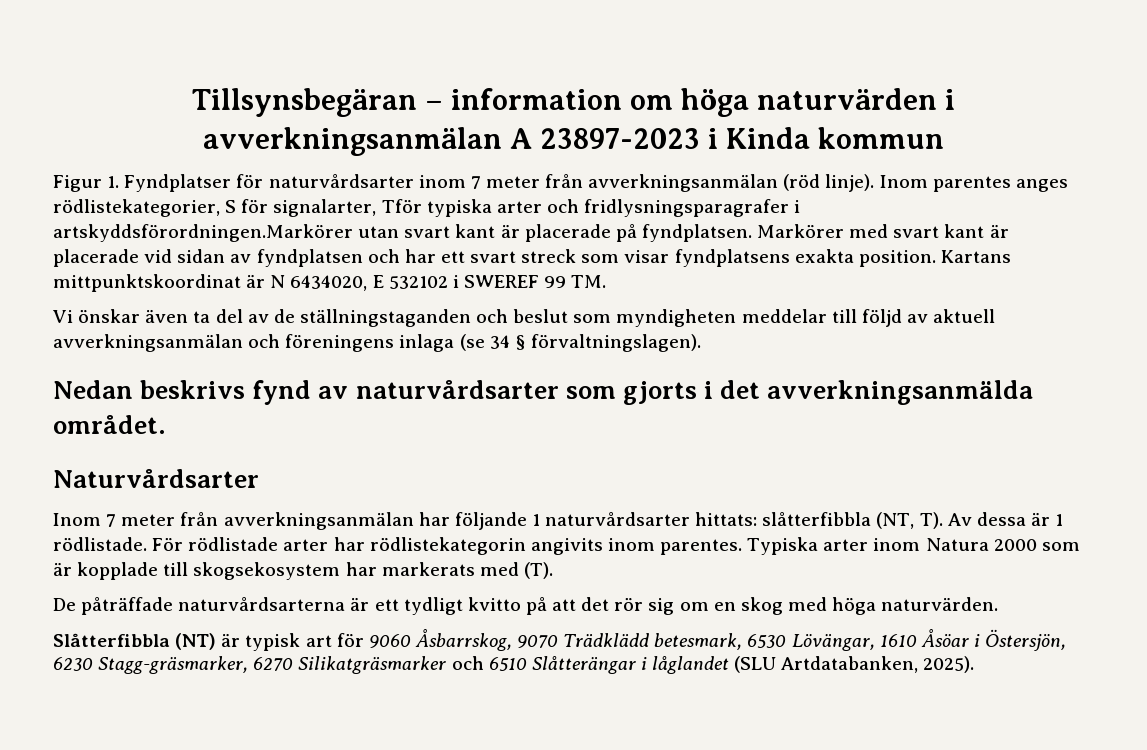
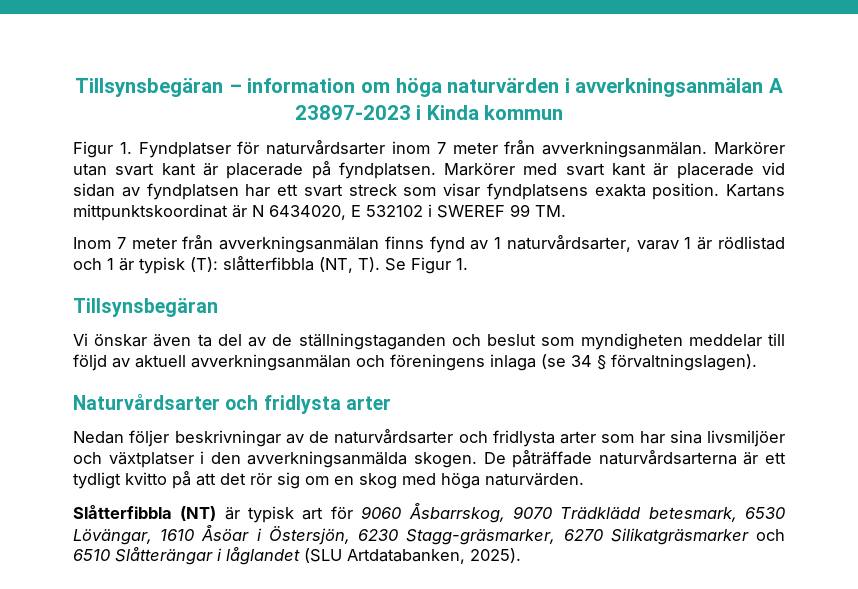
[588,174,1068,192] [53,199,801,217] [53,224,353,242] avverkningsanmälan (röd linje). Inom parentes anges rödlistekategorier, S för signalarter, Tför typiska arter och fridlysningsparagrafer i artskyddsförordningen.Markörer -> [542,141,785,158] avverkningsanmälan. Markörer
[367,249,400,263] och -> (239, 191) none
(607, 281) none -> [73,235,785,253] [73,256,468,274] [73,298,218,317] // Inom 7 meter från avverkningsanmälan finns fynd av 1 naturvårdsarter, varav 1 är rödlistad och 1 är typisk (T): slåtterfibbla (NT, T). Se Figur 1. // Tillsynsbegäran
[53,380,1034,405] [53,415,166,434] [53,469,259,488] [53,512,1064,530] [53,537,1080,555] [53,562,553,580] Nedan beskrivs fynd av naturvårdsarter som gjorts i det avverkningsanmälda området. // Naturvårdsarter // Inom 7 meter från avverkningsanmälan har följande 1 naturvårdsarter hittats: slåtterfibbla (NT, T). Av dessa är 1 rödlistade. För rödlistade arter har rödlistekategorin angivits inom parentes. Typiska arter inom Natura 2000 som är kopplade till skogsekosystem har markerats med (T). // -> [73,394,391,414] [73,429,785,447] [73,451,477,468] Naturvårdsarter och fridlysta arter // Nedan följer beskrivningar av de naturvårdsarter och fridlysta arter som har sina livsmiljöer och växtplatser i den avverkningsanmälda skogen.

